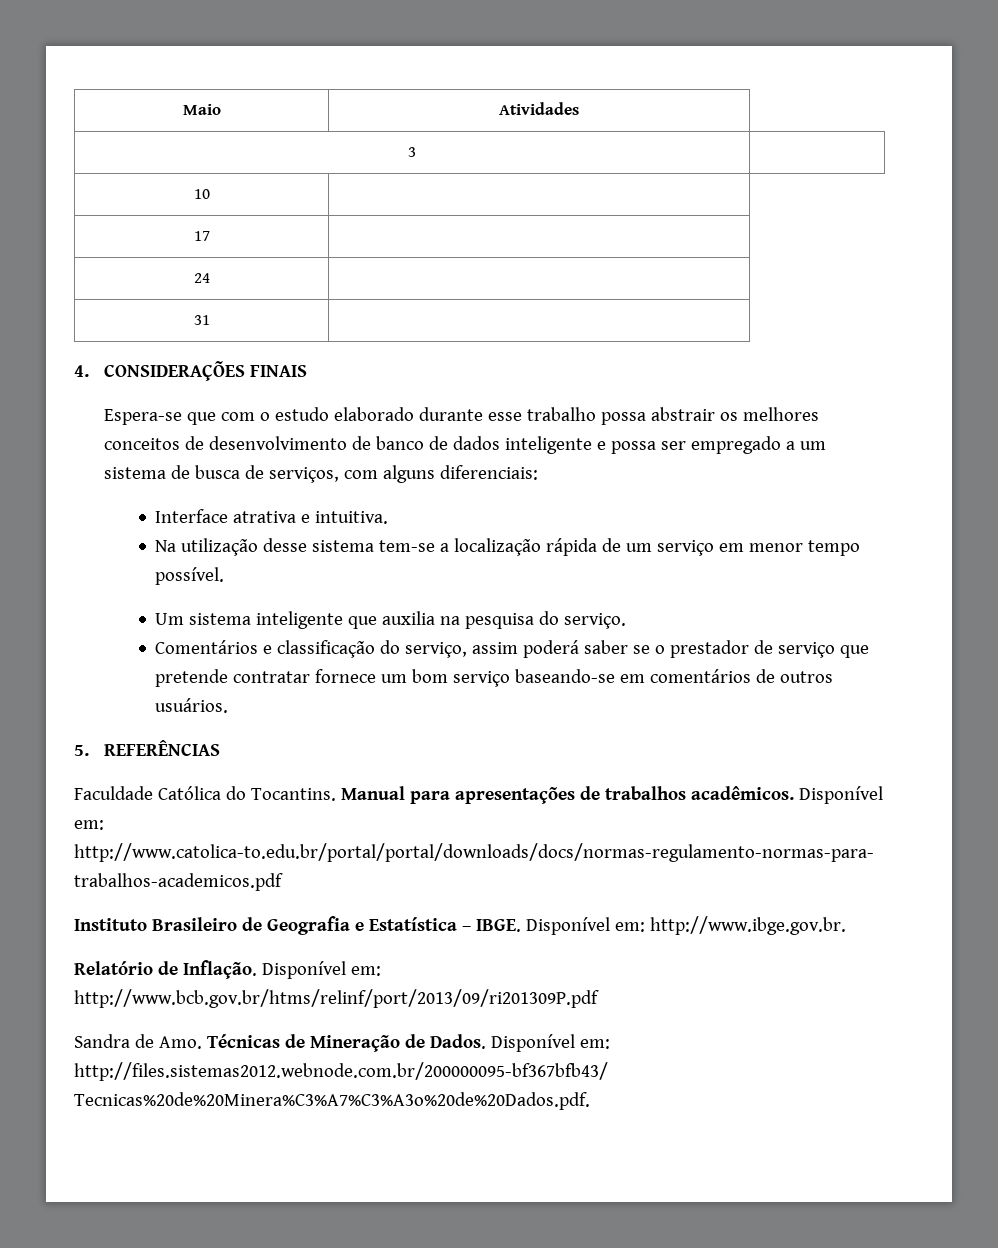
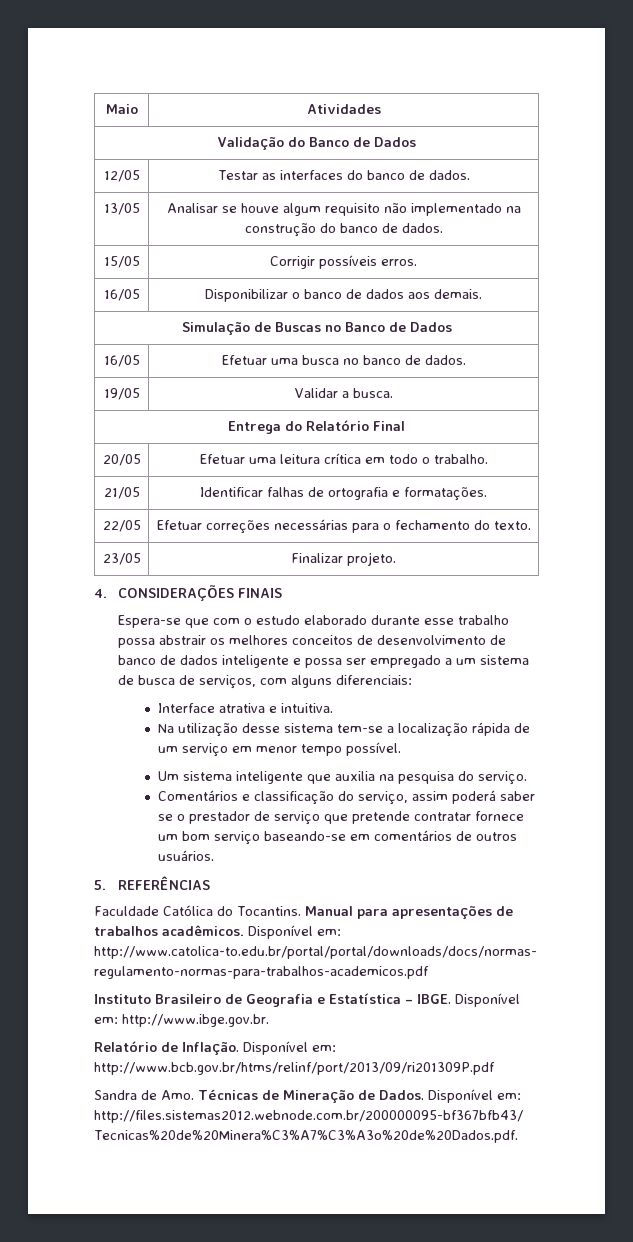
[408,147,416,157] [193,189,210,199] [193,231,210,241] [193,273,210,283] [193,315,210,325] 3 | // 10 | // 17 | // 24 | // 31 | -> [217,137,416,150] [103,170,140,182] [217,170,470,180] [103,203,140,215] [166,203,521,216] [244,223,443,237] [103,256,140,268] [270,255,417,269] [103,289,140,301] [205,289,482,302] [181,322,452,335] [103,355,140,367] [221,355,466,365] [103,388,140,400] [294,388,393,398] [228,420,405,434] [102,454,141,466] [199,453,488,464] [103,487,140,499] [200,487,487,501] [102,520,141,532] [156,519,531,534] [102,553,141,565] [291,552,396,566] Validação do Banco de Dados // 12/05 | Testar as interfaces do banco de dados. // 13/05 | Analisar se houve algum requisito não implementado na construção do banco de dados. // 15/05 | Corrigir possíveis erros. // 16/05 | Disponibilizar o banco de dados aos demais. // Simulação de Buscas no Banco de Dados // 16/05 | Efetuar uma busca no banco de dados. // 19/05 | Validar a busca. // Entrega do Relatório Final // 20/05 | Efetuar uma leitura crítica em todo o trabalho. // 21/05 | Identificar falhas de ortografia e formatações. // 22/05 | Efetuar correções necessárias para o fechamento do texto. // 23/05 | Finalizar projeto.

